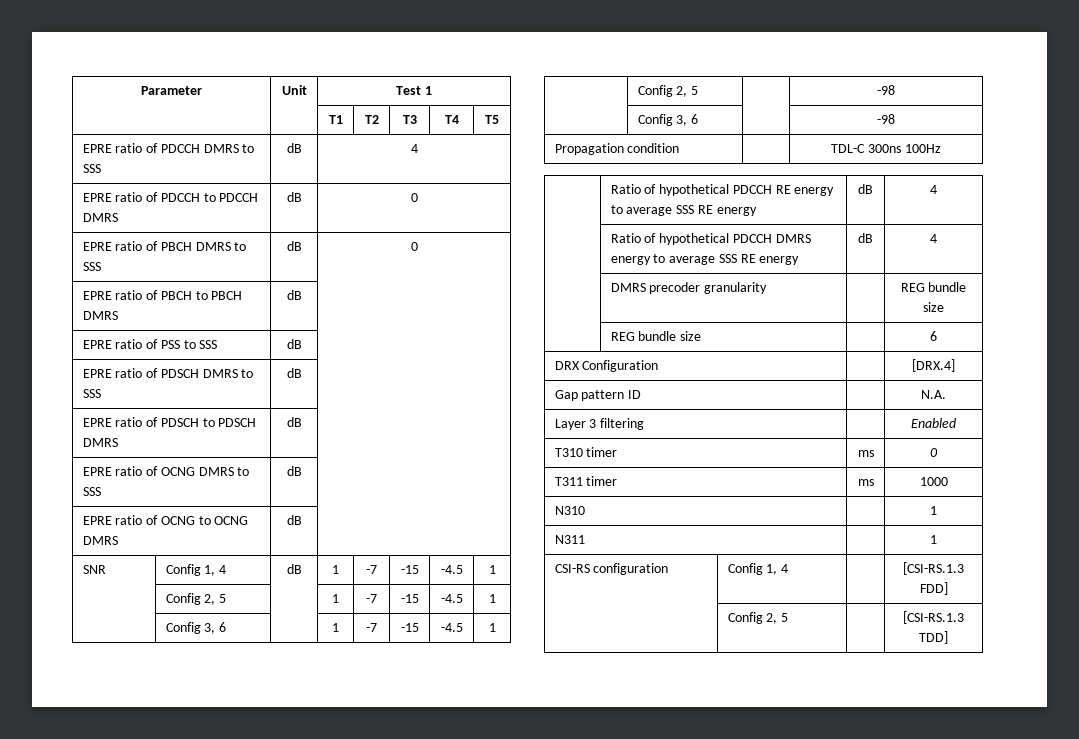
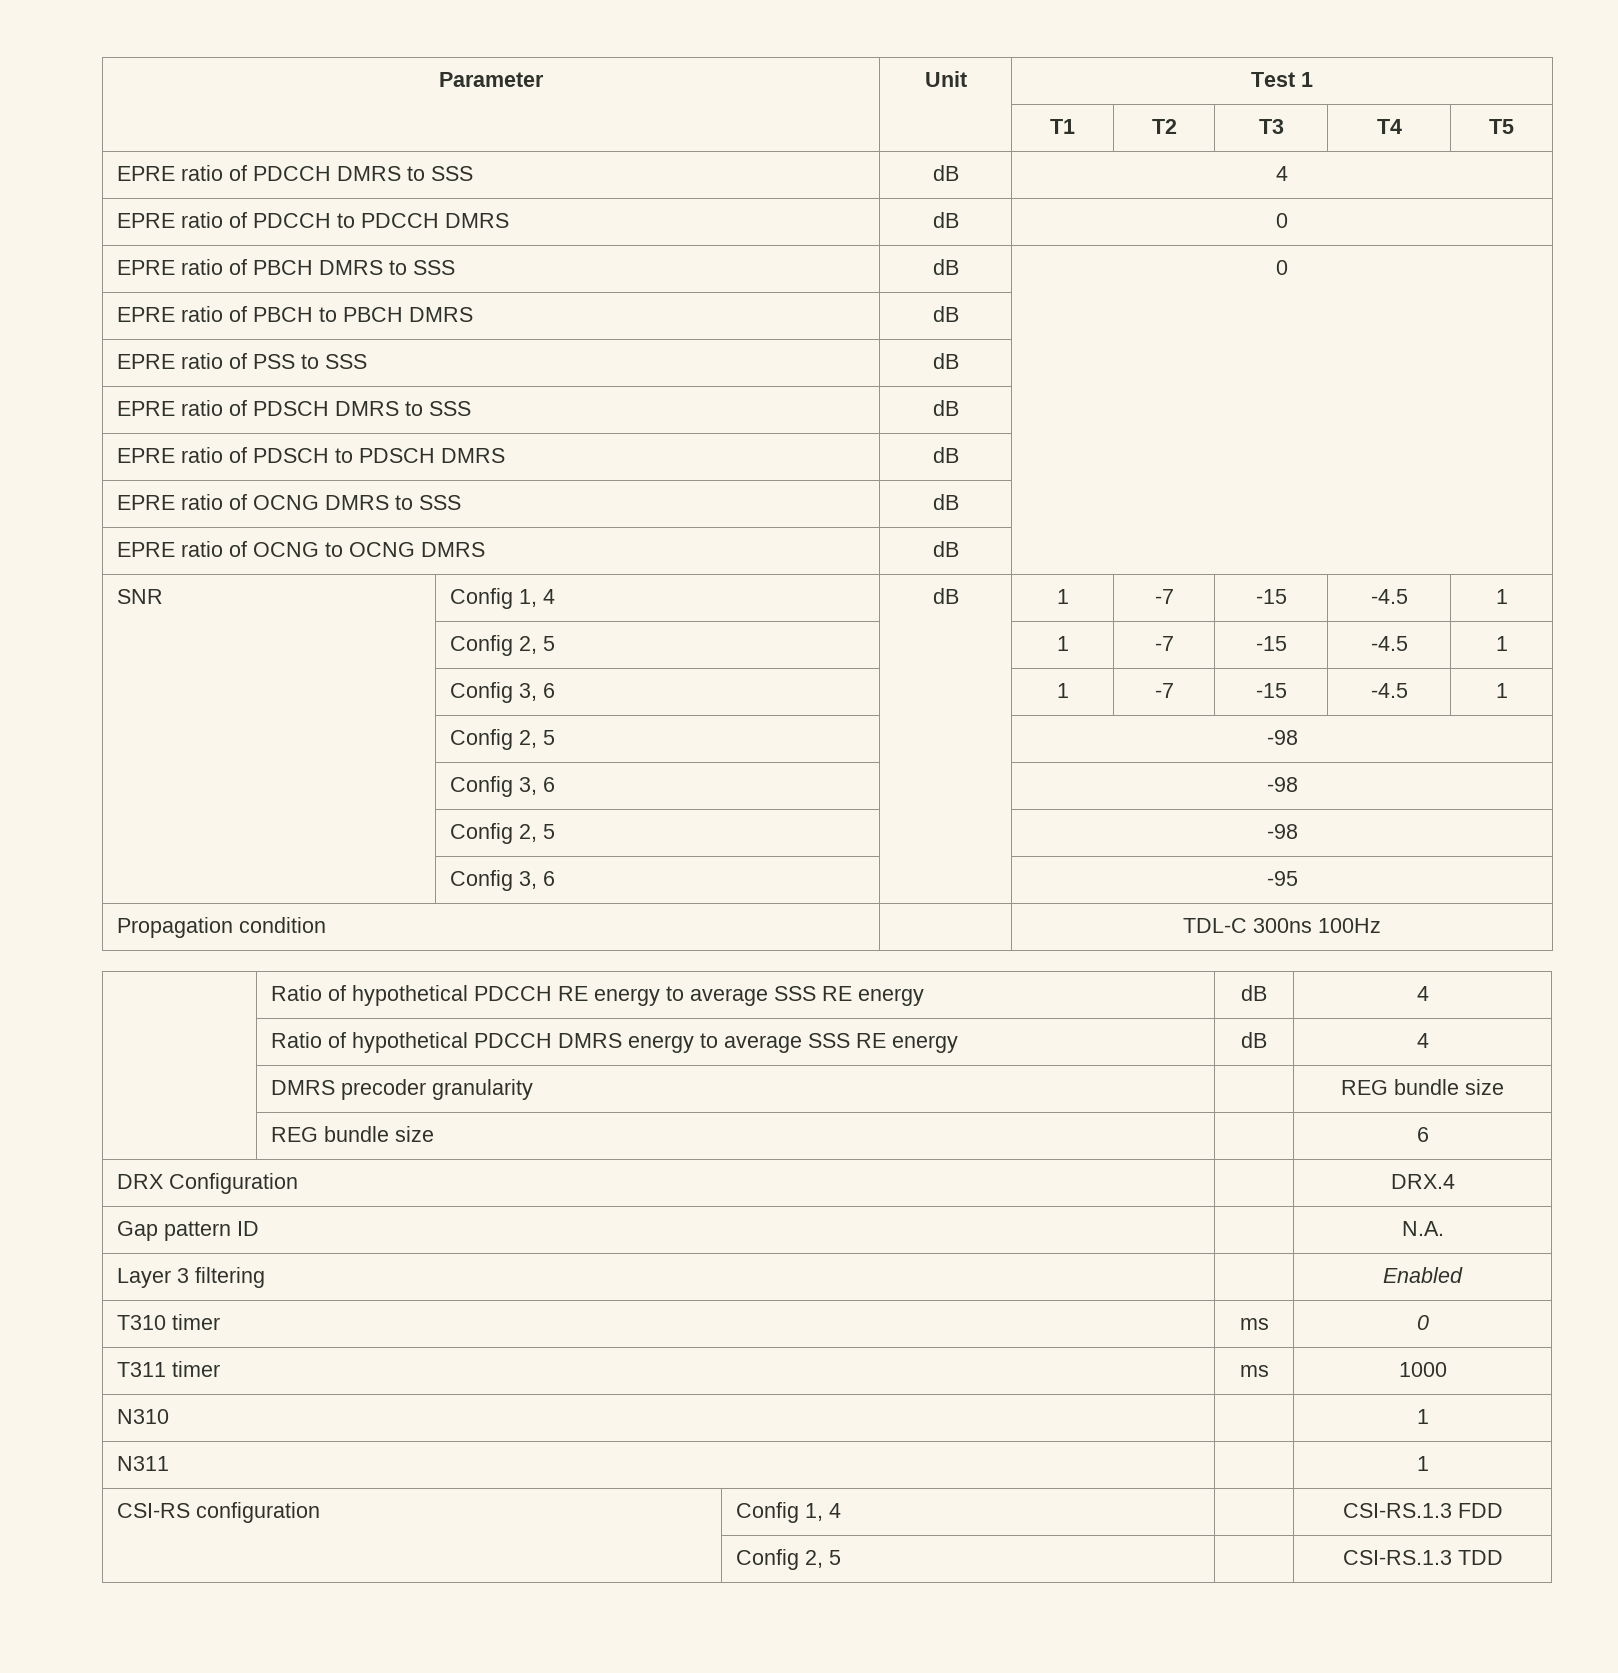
(895, 119) none -> [450,823,556,844] [1266,824,1298,839] [450,870,556,891] [1266,871,1298,886] // | Config 2, 5 | | -98 // | Config 3, 6 | | -95
[912,359,955,372] [DRX.4] -> [1390,1174,1455,1189] DRX.4
[903,562,964,575] [919,582,948,595] [727,612,789,624] [903,611,964,624] [919,631,948,644] [CSI-RS.1.3 FDD] // | Config 2, 5 | | [CSI-RS.1.3 TDD] -> [1342,1503,1503,1518] [736,1549,842,1570] [1342,1550,1503,1565] CSI-RS.1.3 FDD // | Config 2, 5 | | CSI-RS.1.3 TDD

